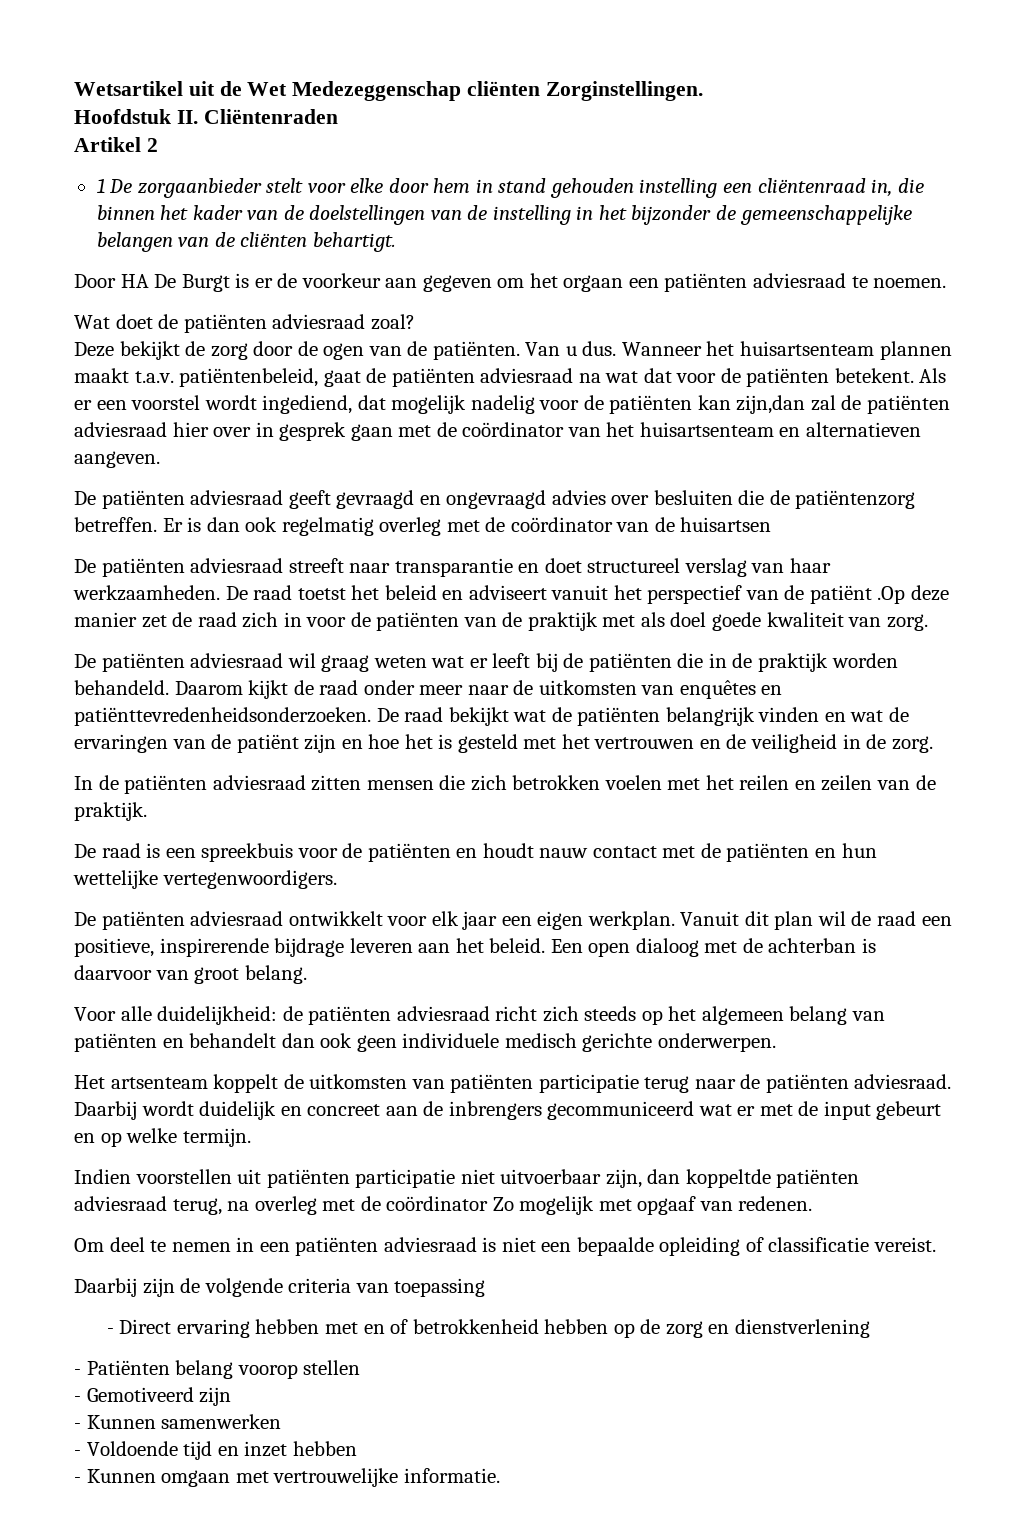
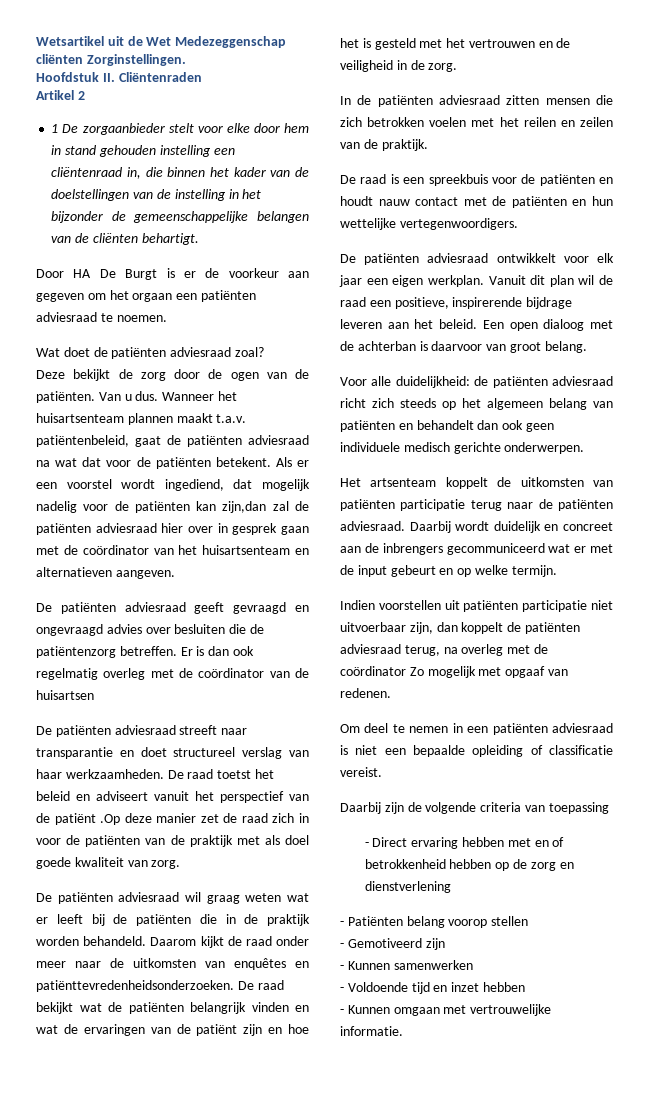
[685,1169,771,1188] koppeltde -> [461,622,522,634] koppelt de

